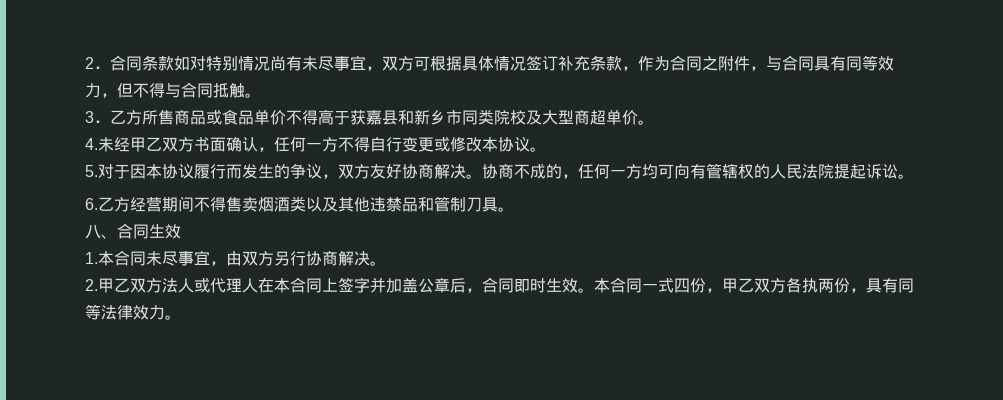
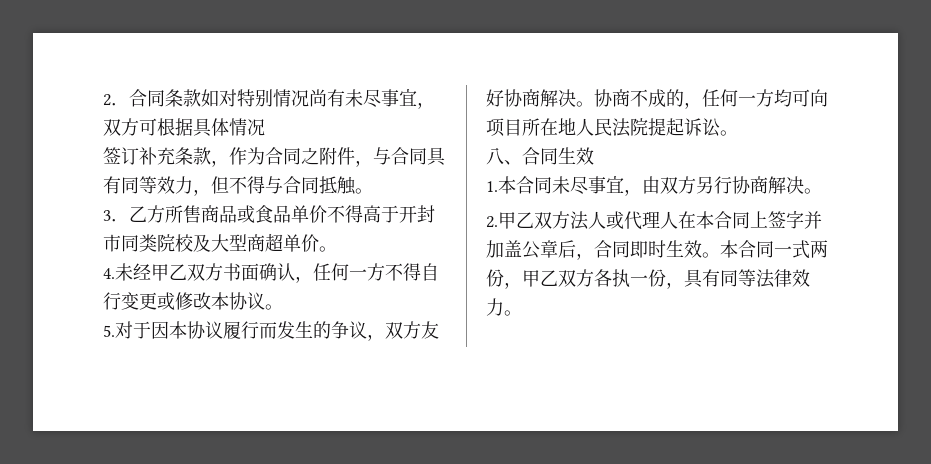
(526, 63) none -> (265, 127) //
[350,109,446,125] 获嘉县和新乡 -> [399,205,435,223] 开封
[690,163,770,179] 有管辖权的 -> [486,118,576,137] 项目所在地
[85,196,514,212] // 6.乙方经营期间不得售卖烟酒类以及其他违禁品和管制刀具。 -> (738, 133) none
[674,278,690,293] 四 -> [810,240,828,258] 两
[818,278,834,293] 两 -> [630,275,648,285] 一

